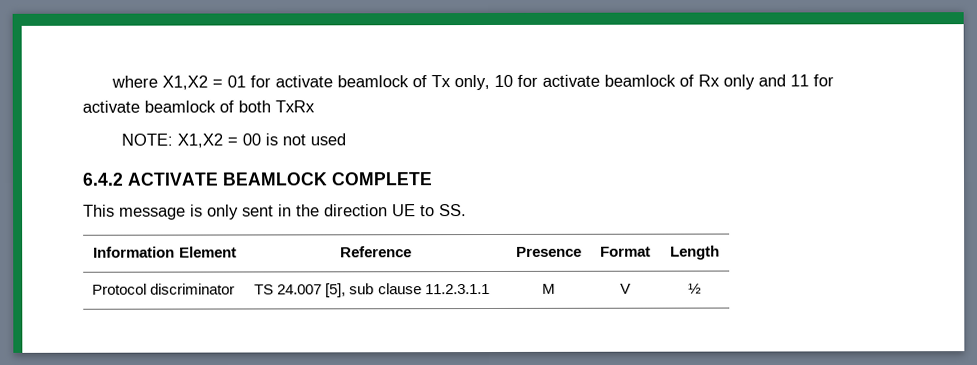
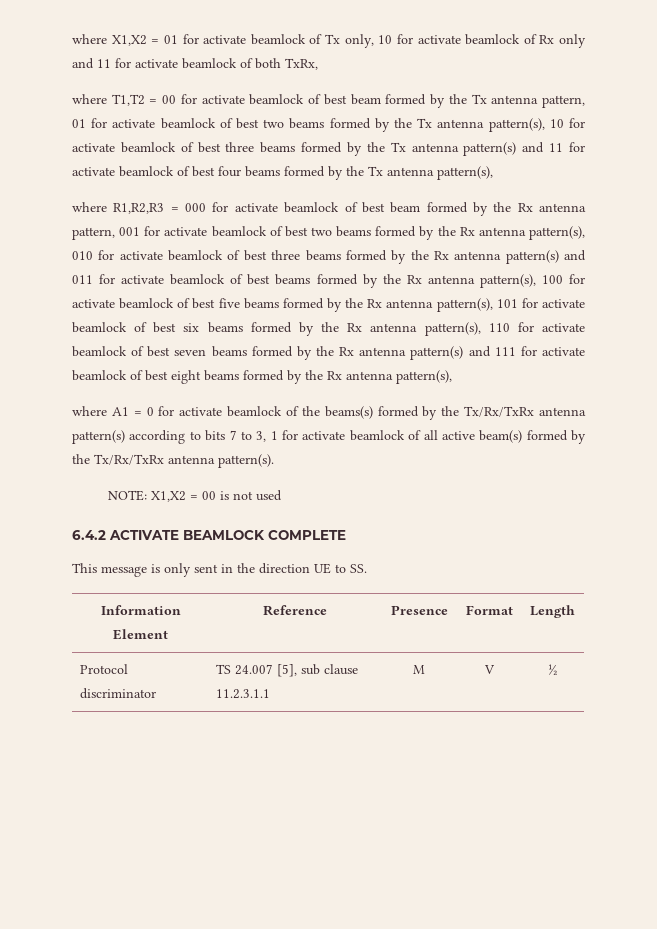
[275,100,315,113] TxRx -> [285,58,318,70] [72,94,585,108] [72,118,585,132] [72,142,585,156] [72,166,493,180] [72,202,586,216] [72,226,586,240] [72,250,586,264] [72,274,585,288] [72,298,586,312] [72,322,585,336] [72,346,586,360] [72,370,452,384] [72,406,586,420] [72,430,586,444] [72,454,274,468] TxRx, // where T1,T2 = 00 for activate beamlock of best beam formed by the Tx antenna pattern, 01 for activate beamlock of best two beams formed by the Tx antenna pattern(s), 10 for activate beamlock of best three beams formed by the Tx antenna pattern(s) and 11 for activate beamlock of best four beams formed by the Tx antenna pattern(s), // where R1,R2,R3 = 000 for activate beamlock of best beam formed by the Rx antenna pattern, 001 for activate beamlock of best two beams formed by the Rx antenna pattern(s), 010 for activate beamlock of best three beams formed by the Rx antenna pattern(s) and 011 for activate beamlock of best beams formed by the Rx antenna pattern(s), 100 for activate beamlock of best five beams formed by the Rx antenna pattern(s), 101 for activate beamlock of best six beams formed by the Rx antenna pattern(s), 110 for activate beamlock of best seven beams formed by the Rx antenna pattern(s) and 111 for activate beamlock of best eight beams formed by the Rx antenna pattern(s), // where A1 = 0 for activate beamlock of the beams(s) formed by the Tx/Rx/TxRx antenna pattern(s) according to bits 7 to 3, 1 for activate beamlock of all active beam(s) formed by the Tx/Rx/TxRx antenna pattern(s).

